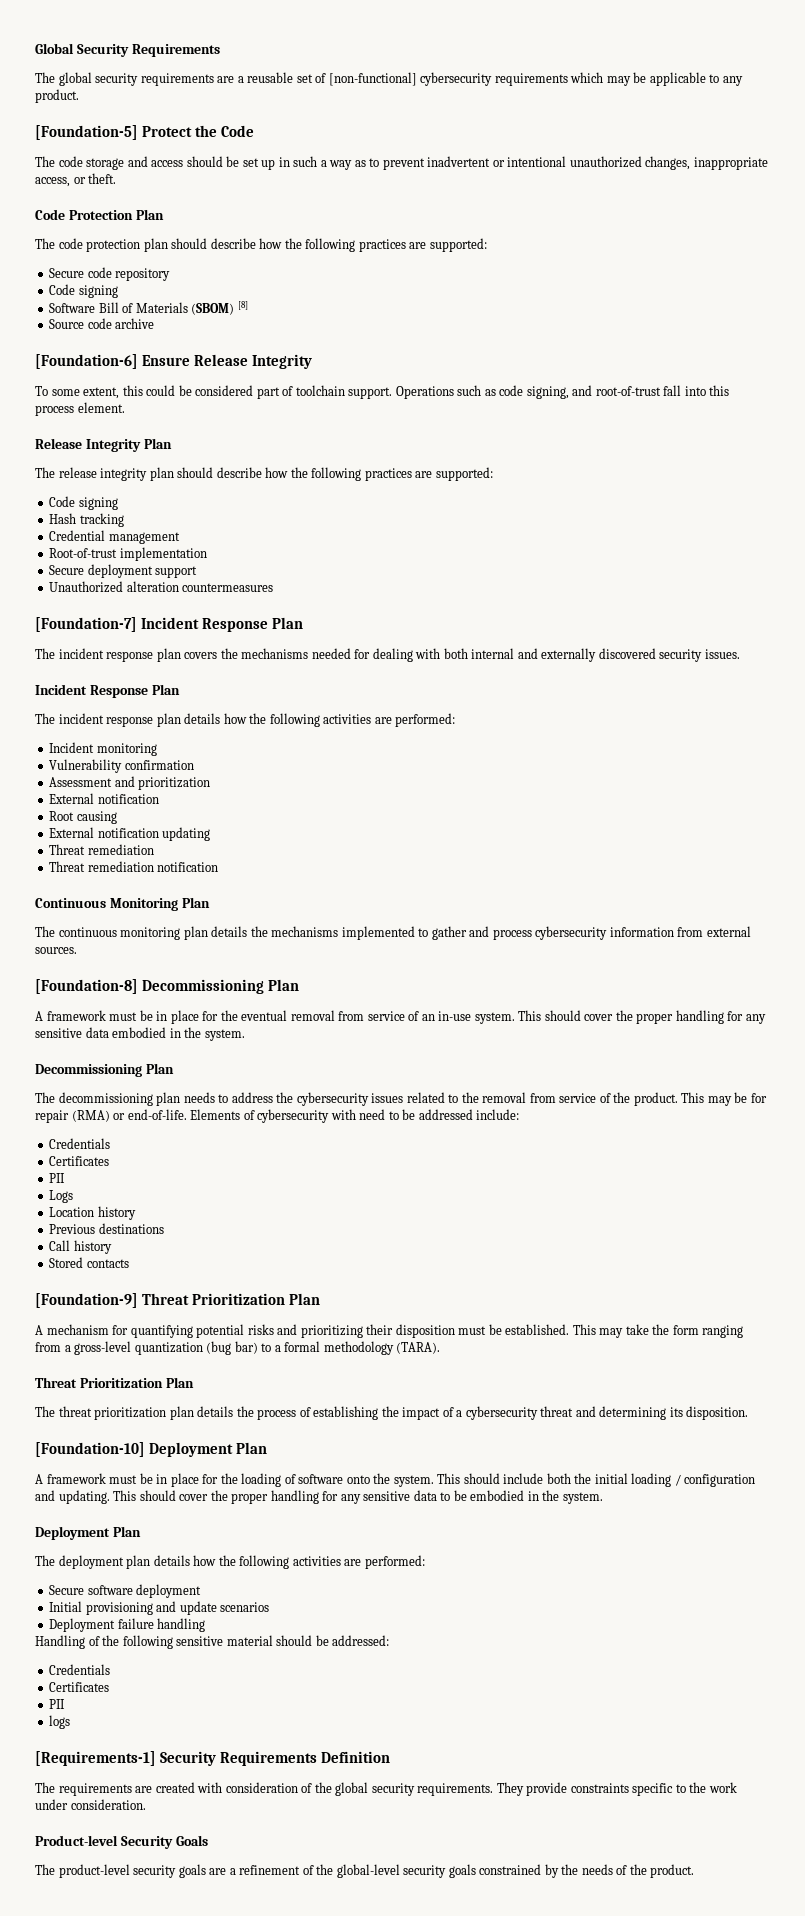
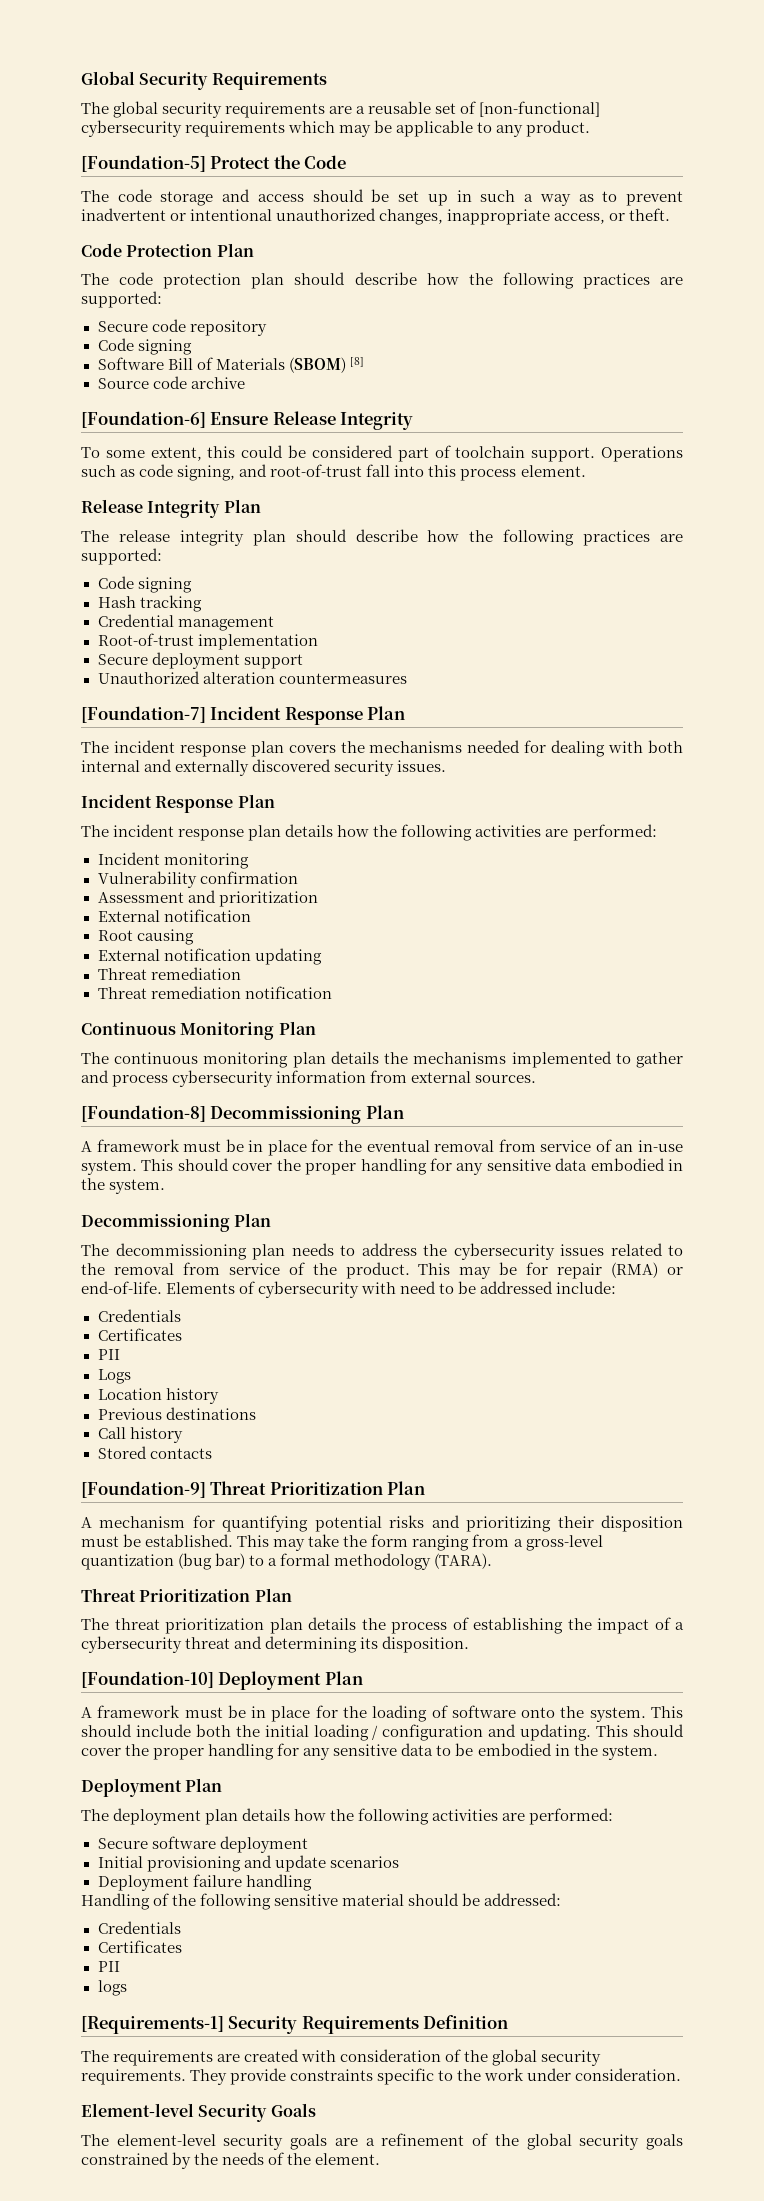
[35,1835,118,1846] Product-level -> [81,2103,194,2117] Element-level
[58,1864,130,1878] product-level -> [116,2134,216,2146] element-level
[336,1864,400,1878] global-level -> [526,2133,572,2150] global
[650,1864,695,1878] product. -> [315,2153,381,2165] element.

